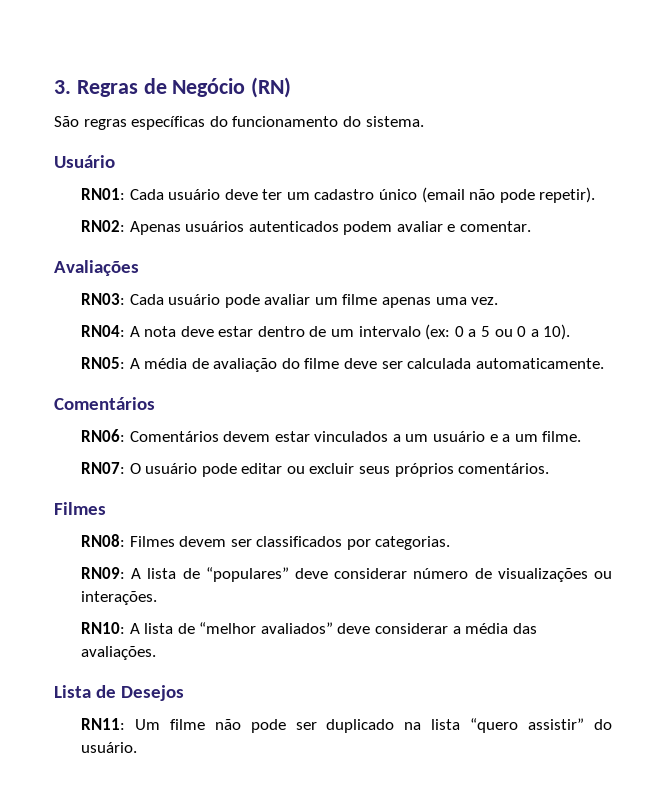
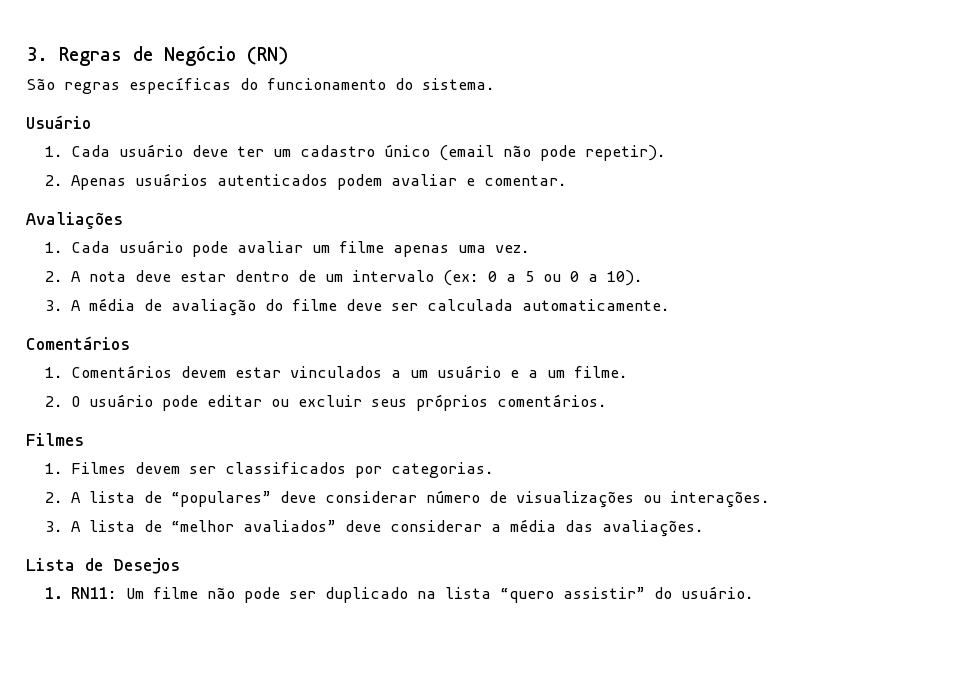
[80,188,125,200] RN01: -> [45,146,64,157] 1.
[80,220,125,232] RN02: -> [45,175,64,186] 2.
[80,293,125,305] RN03: -> [45,242,64,253] 1.
[80,325,125,337] RN04: -> [45,271,64,282] 2.
[80,357,125,369] RN05: -> [45,300,64,311] 3.
[80,429,125,442] RN06: -> [45,367,64,378] 1.
[80,462,125,474] RN07: -> [45,396,64,407] 2.
[80,534,125,547] RN08: -> [45,463,64,474] 1.
[80,567,125,579] RN09: -> [45,492,64,503] 2.
[80,622,125,634] RN10: -> [45,521,64,532] 3.
(184, 693) none -> [45,587,64,599] 1.

